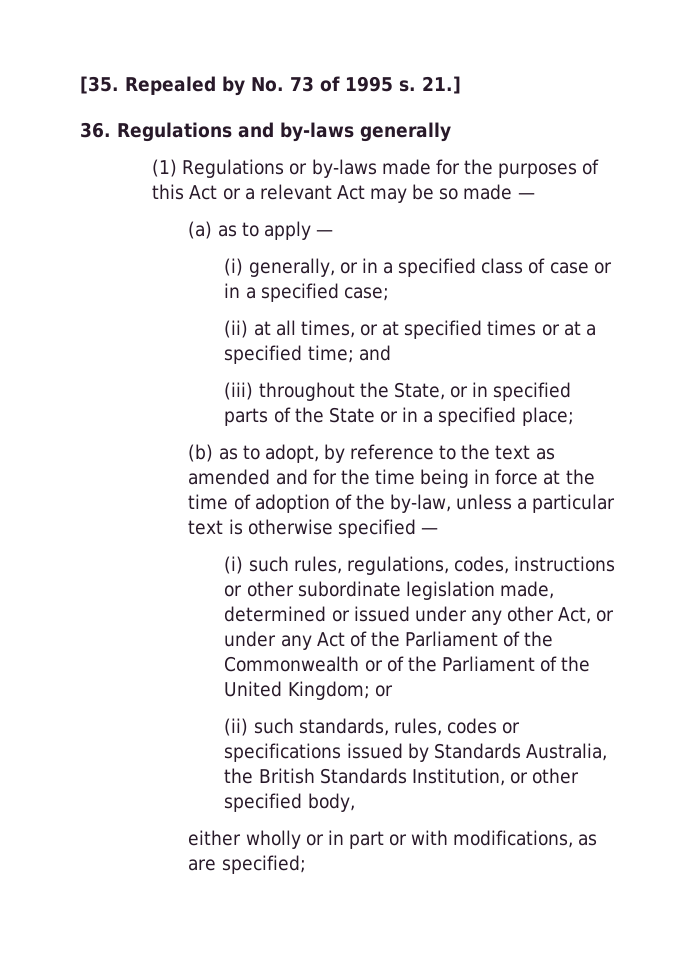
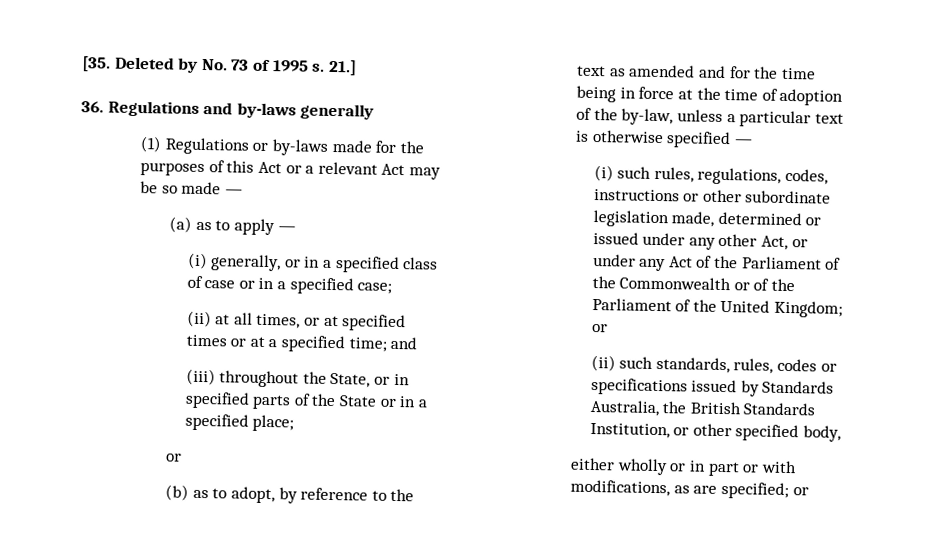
[125,76,216,95] Repealed -> [114,56,175,70] Deleted
(574, 416) none -> [166,453,183,462] // or
(306, 864) none -> [792,487,809,496] or

